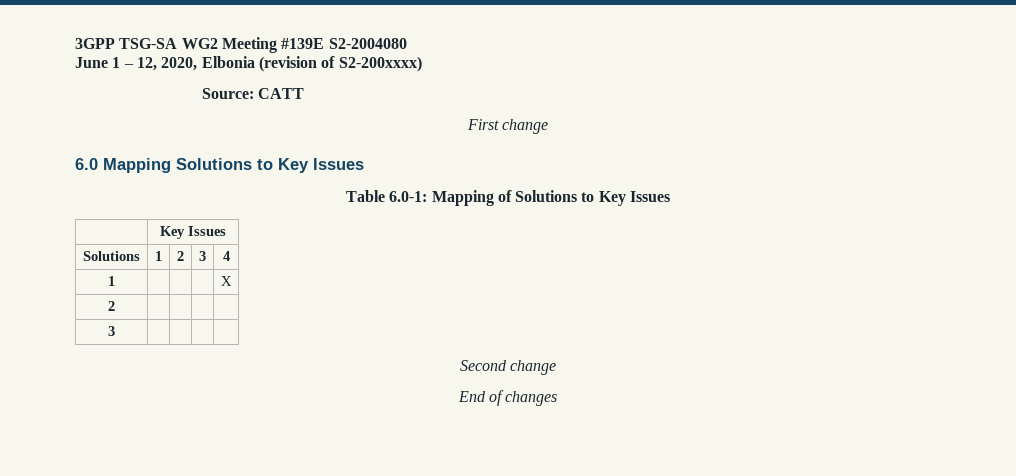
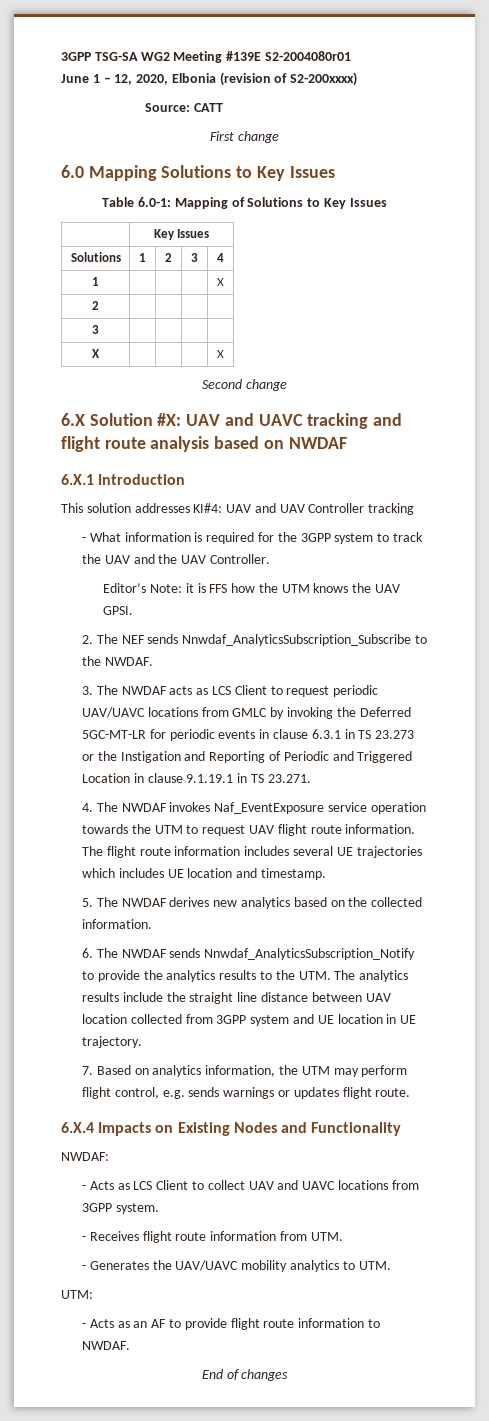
[328,38,407,49] S2-2004080 -> [264,51,351,61] S2-2004080r01
(115, 331) none -> [92,349,100,358] [217,350,224,358] // X | | | | X
(557, 367) none -> [61,413,403,429] [61,436,347,452] [61,474,186,485] [61,503,415,515] [82,532,423,544] [82,554,270,564] [103,583,400,593] [103,606,134,615] [82,634,427,646] [82,656,153,666] [82,685,379,697] [82,707,411,719] [82,729,415,741] [82,751,413,763] [82,773,311,783] [82,802,426,814] [82,824,416,836] [82,846,422,858] [82,868,326,880] [82,897,423,909] [82,919,153,929] [82,948,416,960] [82,970,409,982] [82,992,391,1004] [82,1014,417,1026] [82,1036,143,1048] [82,1065,408,1077] [82,1087,411,1099] [61,1122,402,1136] [61,1152,109,1161] [82,1180,419,1190] [82,1203,159,1214] [82,1231,343,1243] [82,1260,391,1272] [61,1290,93,1299] [82,1318,380,1330] [82,1341,131,1350] // 6.X Solution #X: UAV and UAVC tracking and flight route analysis based on NWDAF // 6.X.1 Introduction // This solution addresses KI#4: UAV and UAV Controller tracking // - What information is required for the 3GPP system to track the UAV and the UAV Controller. // Editor’s Note: it is FFS how the UTM knows the UAV GPSI. // 2. The NEF sends Nnwdaf_AnalyticsSubscription_Subscribe to the NWDAF. // 3. The NWDAF acts as LCS Client to request periodic UAV/UAVC locations from GMLC by invoking the Deferred 5GC-MT-LR for periodic events in clause 6.3.1 in TS 23.273 or the Instigation and Reporting of Periodic and Triggered Location in clause 9.1.19.1 in TS 23.271. // 4. The NWDAF invokes Naf_EventExposure service operation towards the UTM to request UAV flight route information. The flight route information includes several UE trajectories which includes UE location and timestamp. // 5. The NWDAF derives new analytics based on the collected information. // 6. The NWDAF sends Nnwdaf_AnalyticsSubscription_Notify to provide the analytics results to the UTM. The analytics results include the straight line distance between UAV location collected from 3GPP system and UE location in UE trajectory. // 7. Based on analytics information, the UTM may perform flight control, e.g. sends warnings or updates flight route. // 6.X.4 Impacts on Existing Nodes and Functionality // NWDAF: // - Acts as LCS Client to collect UAV and UAVC locations from 3GPP system. // - Receives flight route information from UTM. // - Generates the UAV/UAVC mobility analytics to UTM. // UTM: // - Acts as an AF to provide flight route information to NWDAF.

